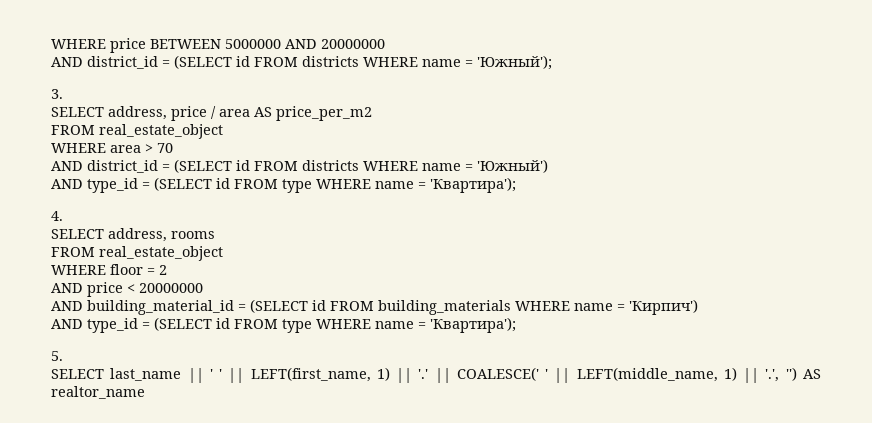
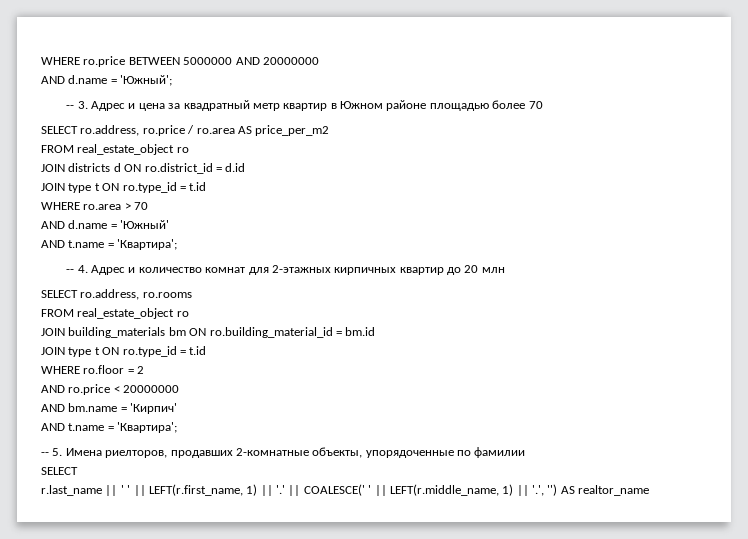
[51,38,146,53] WHERE price -> [41,56,126,67] WHERE ro.price
[87,55,552,70] [51,89,63,99] [51,106,372,121] [51,124,223,139] [51,143,141,153] district_id = (SELECT id FROM districts WHERE name = 'Южный'); // 3. // SELECT address, price / area AS price_per_m2 // FROM real_estate_object // WHERE area -> [68,75,173,86] [66,100,543,111] [41,125,330,136] [41,144,189,155] [41,163,246,174] [41,182,207,193] [41,202,122,210] d.name = 'Южный'; // -- 3. Адрес и цена за квадратный метр квартир в Южном районе площадью более 70 // SELECT ro.address, ro.price / ro.area AS price_per_m2 // FROM real_estate_object ro // JOIN districts d ON ro.district_id = d.id // JOIN type t ON ro.type_id = t.id // WHERE ro.area
[87,159,548,173] [51,177,516,193] [51,211,63,221] [51,228,215,242] [51,246,223,261] [51,264,143,275] district_id = (SELECT id FROM districts WHERE name = 'Южный') // AND type_id = (SELECT id FROM type WHERE name = 'Квартира'); // 4. // SELECT address, rooms // FROM real_estate_object // WHERE floor -> [68,220,170,229] [41,239,178,250] [66,265,505,275] [41,289,192,300] [41,308,189,319] [41,327,376,338] [41,346,207,357] [41,365,125,374] d.name = 'Южный' // AND t.name = 'Квартира'; // -- 4. Адрес и количество комнат для 2-этажных кирпичных квартир до 20 млн // SELECT ro.address, ro.rooms // FROM real_estate_object ro // JOIN building_materials bm ON ro.building_material_id = bm.id // JOIN type t ON ro.type_id = t.id // WHERE ro.floor
[87,282,123,297] price -> [68,384,111,395] ro.price
[87,299,698,315] [51,317,516,333] [51,351,63,361] [51,368,182,381] building_material_id = (SELECT id FROM building_materials WHERE name = 'Кирпич') // AND type_id = (SELECT id FROM type WHERE name = 'Квартира'); // 5. // SELECT last_name -> [68,403,178,414] [41,422,178,433] [41,447,526,458] [41,467,78,475] [41,485,102,496] bm.name = 'Кирпич' // AND t.name = 'Квартира'; // -- 5. Имена риелторов, продавших 2-комнатные объекты, упорядоченные по фамилии // SELECT // r.last_name
[250,367,371,382] LEFT(first_name, -> [148,484,243,496] LEFT(r.first_name,
[576,367,718,382] LEFT(middle_name, -> [389,484,499,496] LEFT(r.middle_name,

